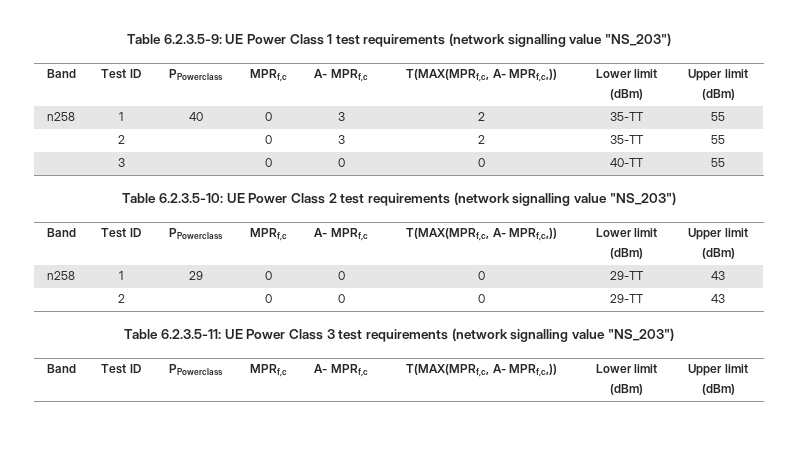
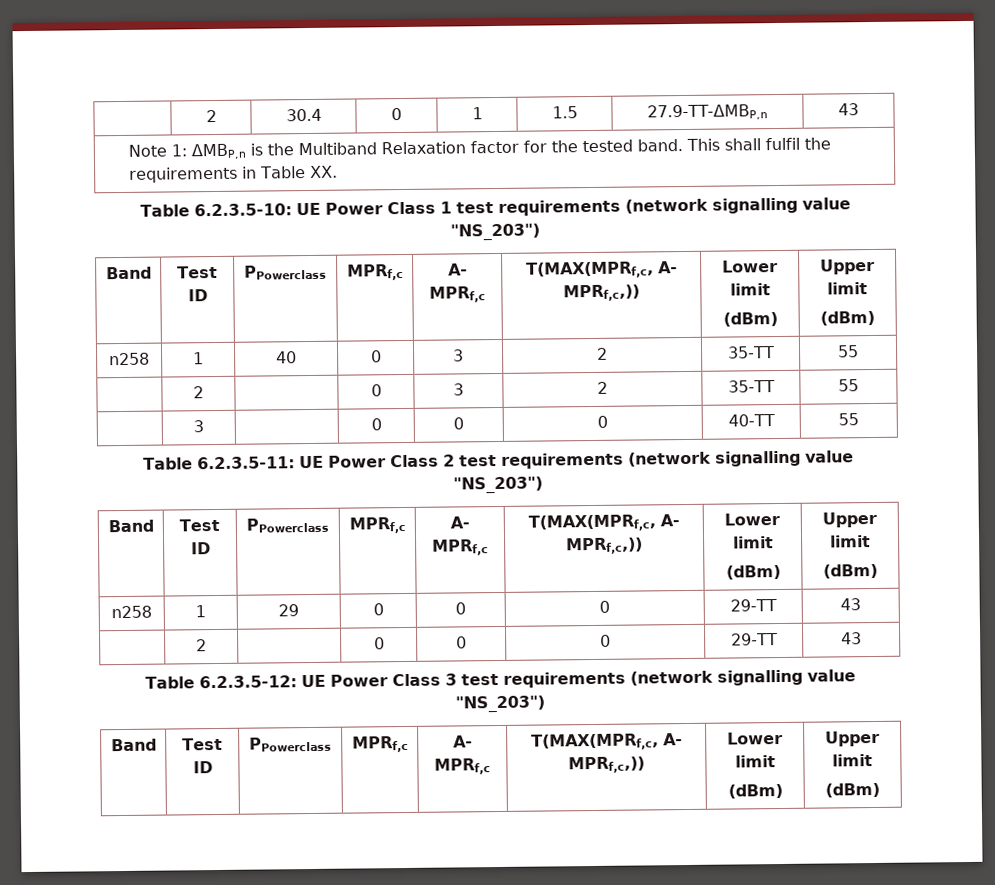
[126,34,222,44] Table 6.2.3.5-9: -> [205,109,217,123] [285,108,322,122] [391,108,402,121] [471,107,483,120] [551,106,578,119] [646,104,769,121] [838,103,859,116] [128,137,832,160] [129,165,339,183] [139,203,292,217] | 2 | 30.4 | 0 | 1 | 1.5 | 27.9-TT-ΔMBP,n | 43 // Note 1: ΔMBP,n is the Multiband Relaxation factor for the tested band. This shall fulfil the requirements in Table XX. // Table 6.2.3.5-10:
[159,193,224,203] 6.2.3.5-10: -> [196,456,295,470] 6.2.3.5-11:
[161,329,222,339] 6.2.3.5-11: -> [198,675,297,689] 6.2.3.5-12:

